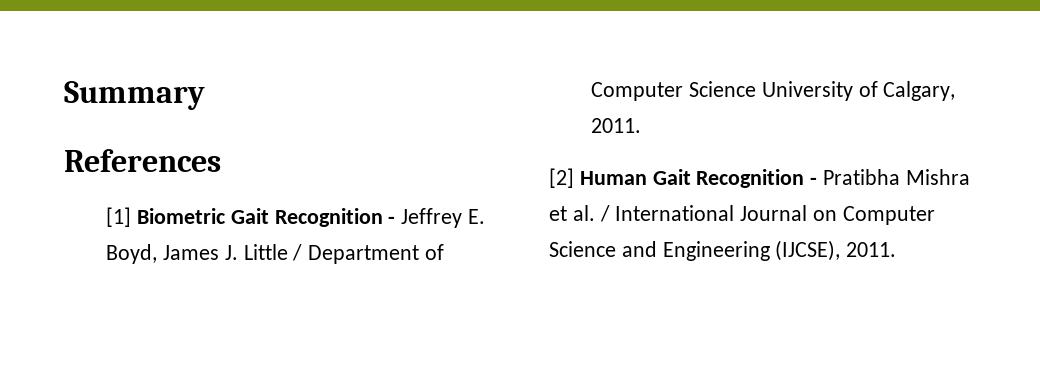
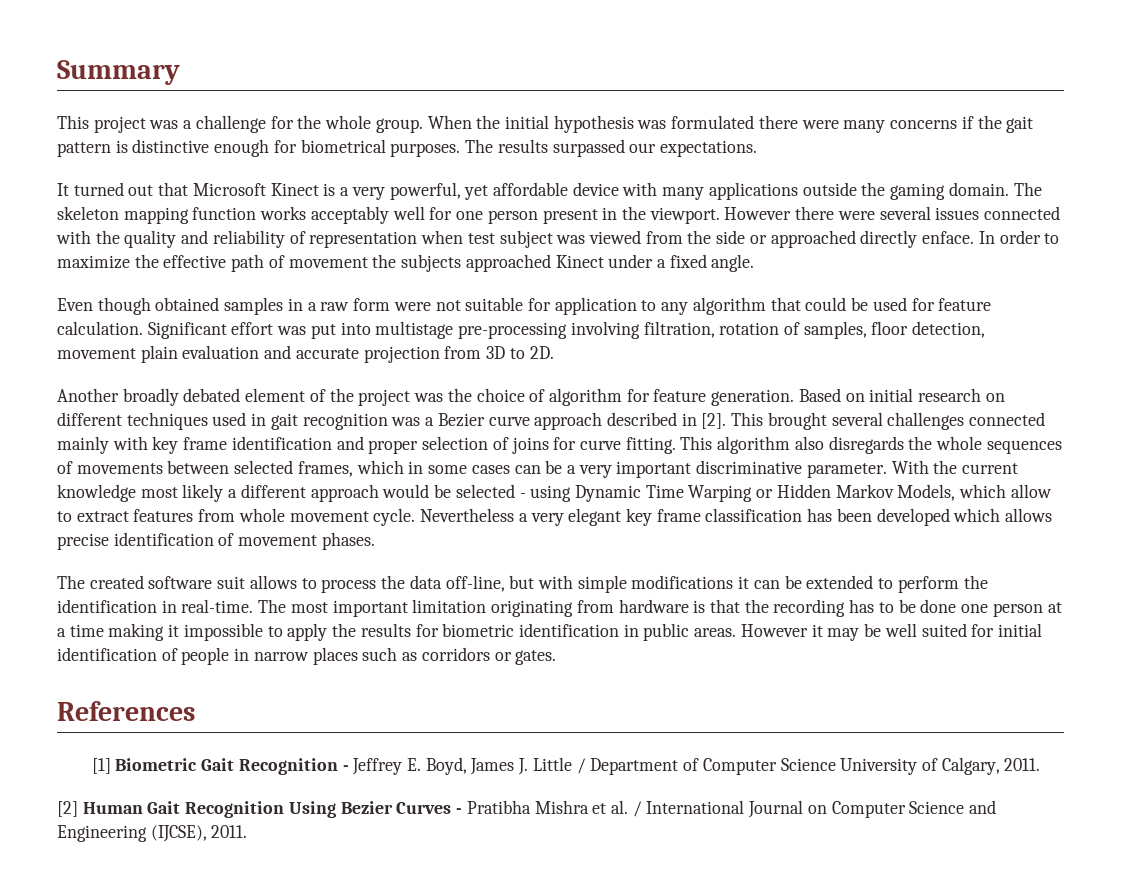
(205, 95) none -> [57,115,1034,133] [57,139,757,157] [57,182,1042,200] [57,206,1061,224] [56,230,1060,248] [57,254,755,272] [57,297,992,315] [57,321,986,339] [57,345,554,363] [57,388,1005,406] [57,412,1046,430] [57,436,1062,454] [57,460,1019,478] [57,484,1052,502] [57,508,1053,526] [57,532,375,550] [57,575,988,593] [57,599,1062,617] [57,623,1042,641] [57,647,557,665] // This project was a challenge for the whole group. When the initial hypothesis was formulated there were many concerns if the gait pattern is distinctive enough for biometrical purposes. The results surpassed our expectations. // It turned out that Microsoft Kinect is a very powerful, yet affordable device with many applications outside the gaming domain. The skeleton mapping function works acceptably well for one person present in the viewport. However there were several issues connected with the quality and reliability of representation when test subject was viewed from the side or approached directly enface. In order to maximize the effective path of movement the subjects approached Kinect under a fixed angle. // Even though obtained samples in a raw form were not suitable for application to any algorithm that could be used for feature calculation. Significant effort was put into multistage pre-processing involving filtration, rotation of samples, floor detection, movement plain evaluation and accurate projection from 3D to 2D. // Another broadly debated element of the project was the choice of algorithm for feature generation. Based on initial research on different techniques used in gait recognition was a Bezier curve approach described in [2]. This brought several challenges connected mainly with key frame identification and proper selection of joins for curve fitting. This algorithm also disregards the whole sequences of movements between selected frames, which in some cases can be a very important discriminative parameter. With the current knowledge most likely a different approach would be selected - using Dynamic Time Warping or Hidden Markov Models, which allow to extract features from whole movement cycle. Nevertheless a very elegant key frame classification has been developed which allows precise identification of movement phases. // The created software suit allows to process the data off-line, but with simple modifications it can be extended to perform the identification in real-time. The most important limitation originating from hardware is that the recording has to be done one person at a time making it impossible to apply the results for biometric identification in public areas. However it may be well suited for initial identification of people in narrow places such as corridors or gates.
(805, 178) none -> [288,801,452,818] Using Bezier Curves

